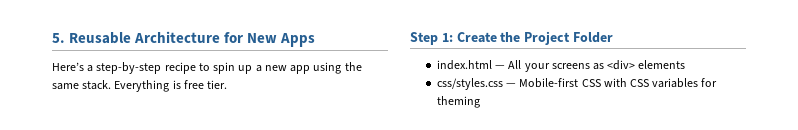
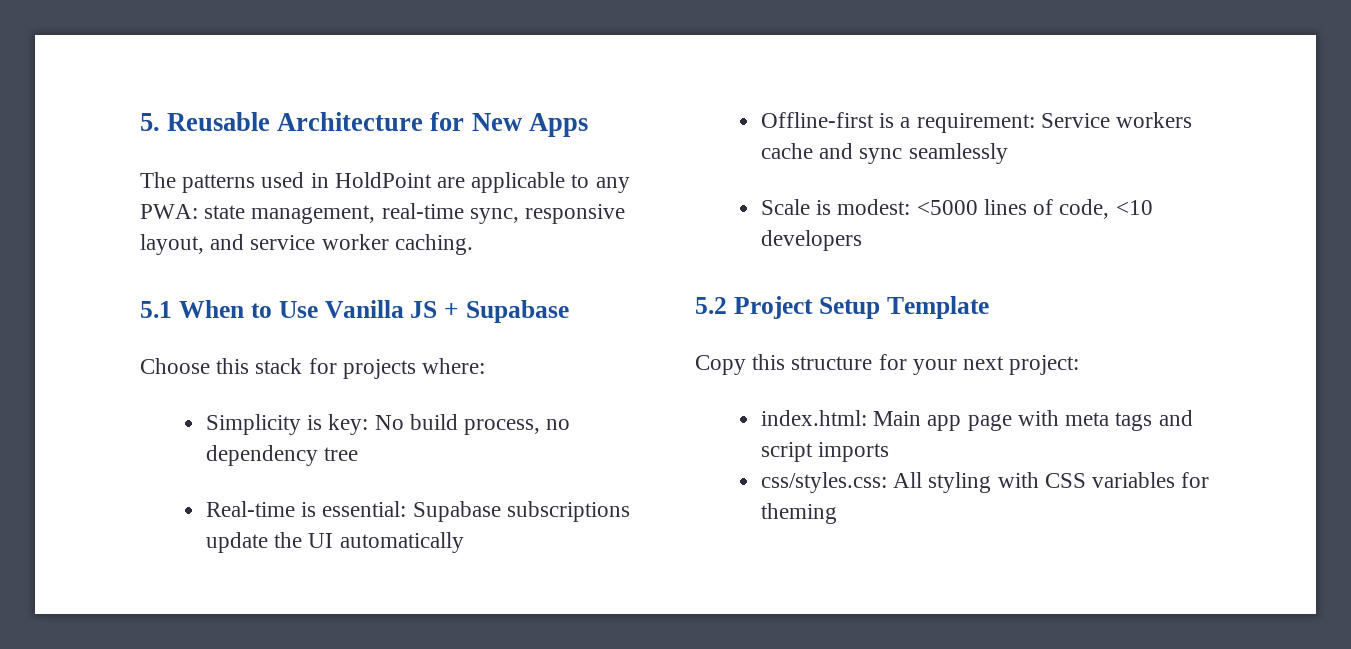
[52,62,362,74] [52,80,228,92] [410,31,613,45] [436,60,686,72] [436,78,601,90] Here’s a step-by-step recipe to spin up a new app using the same stack. Everything is free tier. // Step 1: Create the Project Folder // index.html — All your screens as <div> elements // css/styles.css — Mobile-first CSS -> [140,172,630,193] [140,203,626,224] [140,234,473,255] [140,300,570,323] [140,358,486,379] [206,414,571,435] [206,445,359,466] [206,501,630,522] [206,532,464,553] [761,112,1193,133] [761,143,1008,164] [761,199,1153,219] [761,230,863,251] [695,296,989,319] [695,354,1080,375] [761,410,1193,431] [761,442,890,462] [761,472,992,493] The patterns used in HoldPoint are applicable to any PWA: state management, real-time sync, responsive layout, and service worker caching. // 5.1 When to Use Vanilla JS + Supabase // Choose this stack for projects where: // Simplicity is key: No build process, no dependency tree // Real-time is essential: Supabase subscriptions update the UI automatically // Offline-first is a requirement: Service workers cache and sync seamlessly // Scale is modest: <5000 lines of code, <10 developers // 5.2 Project Setup Template // Copy this structure for your next project: // index.html: Main app page with meta tags and script imports // css/styles.css: All styling

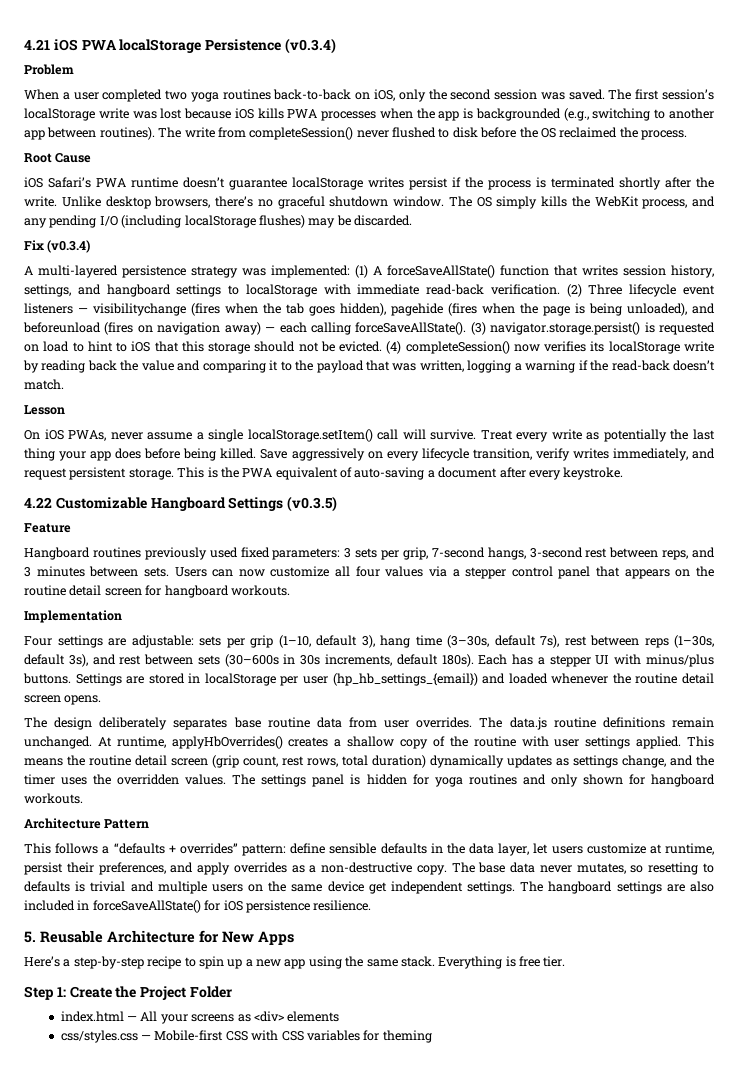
(140, 122) none -> [24,38,336,54] [24,64,74,75] [24,89,715,102] [24,108,714,121] [24,127,687,140] [24,153,92,163] [24,177,714,190] [24,196,715,209] [24,215,412,228] [24,240,91,253] [24,265,714,278] [24,284,715,297] [24,303,715,316] [23,322,715,335] [24,341,714,354] [23,360,715,373] [24,379,64,390] [24,405,65,415] [24,429,715,442] [24,448,715,461] [24,467,624,480] [24,496,338,512] [24,523,71,533] [24,547,715,560] [24,566,715,579] [24,585,290,598] [24,610,122,623] [24,635,714,648] [24,654,715,667] [23,673,714,686] [24,695,102,705] [24,717,714,730] [24,736,715,749] [24,755,714,768] [24,774,715,787] [24,793,83,804] [24,818,150,829] [24,843,714,856] [24,862,714,875] [24,881,714,894] [24,900,372,913] 4.21 iOS PWA localStorage Persistence (v0.3.4) // Problem // When a user completed two yoga routines back-to-back on iOS, only the second session was saved. The first session’s localStorage write was lost because iOS kills PWA processes when the app is backgrounded (e.g., switching to another app between routines). The write from completeSession() never flushed to disk before the OS reclaimed the process. // Root Cause // iOS Safari’s PWA runtime doesn’t guarantee localStorage writes persist if the process is terminated shortly after the write. Unlike desktop browsers, there’s no graceful shutdown window. The OS simply kills the WebKit process, and any pending I/O (including localStorage flushes) may be discarded. // Fix (v0.3.4) // A multi-layered persistence strategy was implemented: (1) A forceSaveAllState() function that writes session history, settings, and hangboard settings to localStorage with immediate read-back verification. (2) Three lifecycle event listeners — visibilitychange (fires when the tab goes hidden), pagehide (fires when the page is being unloaded), and beforeunload (fires on navigation away) — each calling forceSaveAllState(). (3) navigator.storage.persist() is requested on load to hint to iOS that this storage should not be evicted. (4) completeSession() now verifies its localStorage write by reading back the value and comparing it to the payload that was written, logging a warning if the read-back doesn’t match. // Lesson // On iOS PWAs, never assume a single localStorage.setItem() call will survive. Treat every write as potentially the last thing your app does before being killed. Save aggressively on every lifecycle transition, verify writes immediately, and request persistent storage. This is the PWA equivalent of auto-saving a document after every keystroke. // 4.22 Customizable Hangboard Settings (v0.3.5) // Feature // Hangboard routines previously used fixed parameters: 3 sets per grip, 7-second hangs, 3-second rest between reps, and 3 minutes between sets. Users can now customize all four values via a stepper control panel that appears on the routine detail screen for hangboard workouts. // Implementation // Four settings are adjustable: sets per grip (1–10, default 3), hang time (3–30s, default 7s), rest between reps (1–30s, default 3s), and rest between sets (30–600s in 30s increments, default 180s). Each has a stepper UI with minus/plus buttons. Settings are stored in localStorage per user (hp_hb_settings_{email}) and loaded whenever the routine detail screen opens. // The design deliberately separates base routine data from user overrides. The data.js routine definitions remain unchanged. At runtime, applyHbOverrides() creates a shallow copy of the routine with user settings applied. This means the routine detail screen (grip count, rest rows, total duration) dynamically updates as settings change, and the timer uses the overridden values. The settings panel is hidden for yoga routines and only shown for hangboard workouts. // Architecture Pattern // This follows a “defaults + overrides” pattern: define sensible defaults in the data layer, let users customize at runtime, persist their preferences, and apply overrides as a non-destructive copy. The base data never mutates, so resetting to defaults is trivial and multiple users on the same device get independent settings. The hangboard settings are also included in forceSaveAllState() for iOS persistence resilience. //
[140,172,630,193] [140,203,626,224] [140,234,473,255] [140,300,570,323] [140,358,486,379] [206,414,571,435] [206,445,359,466] [206,501,630,522] [206,532,464,553] [761,112,1193,133] [761,143,1008,164] [761,199,1153,219] [761,230,863,251] [695,296,989,319] [695,354,1080,375] [761,410,1193,431] [761,442,890,462] [761,472,992,493] The patterns used in HoldPoint are applicable to any PWA: state management, real-time sync, responsive layout, and service worker caching. // 5.1 When to Use Vanilla JS + Supabase // Choose this stack for projects where: // Simplicity is key: No build process, no dependency tree // Real-time is essential: Supabase subscriptions update the UI automatically // Offline-first is a requirement: Service workers cache and sync seamlessly // Scale is modest: <5000 lines of code, <10 developers // 5.2 Project Setup Template // Copy this structure for your next project: // index.html: Main app page with meta tags and script imports // css/styles.css: All styling -> [24,956,566,969] [24,986,232,1000] [60,1011,340,1024] [60,1030,248,1043] Here’s a step-by-step recipe to spin up a new app using the same stack. Everything is free tier. // Step 1: Create the Project Folder // index.html — All your screens as <div> elements // css/styles.css — Mobile-first CSS

